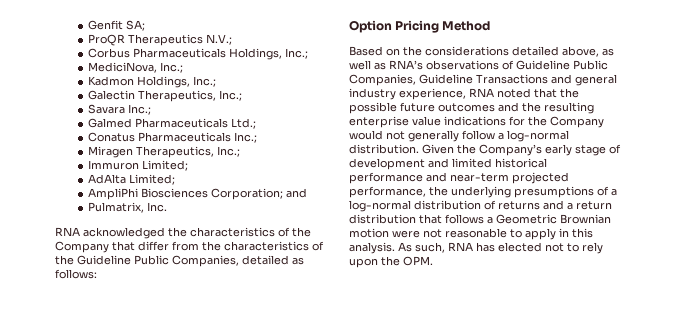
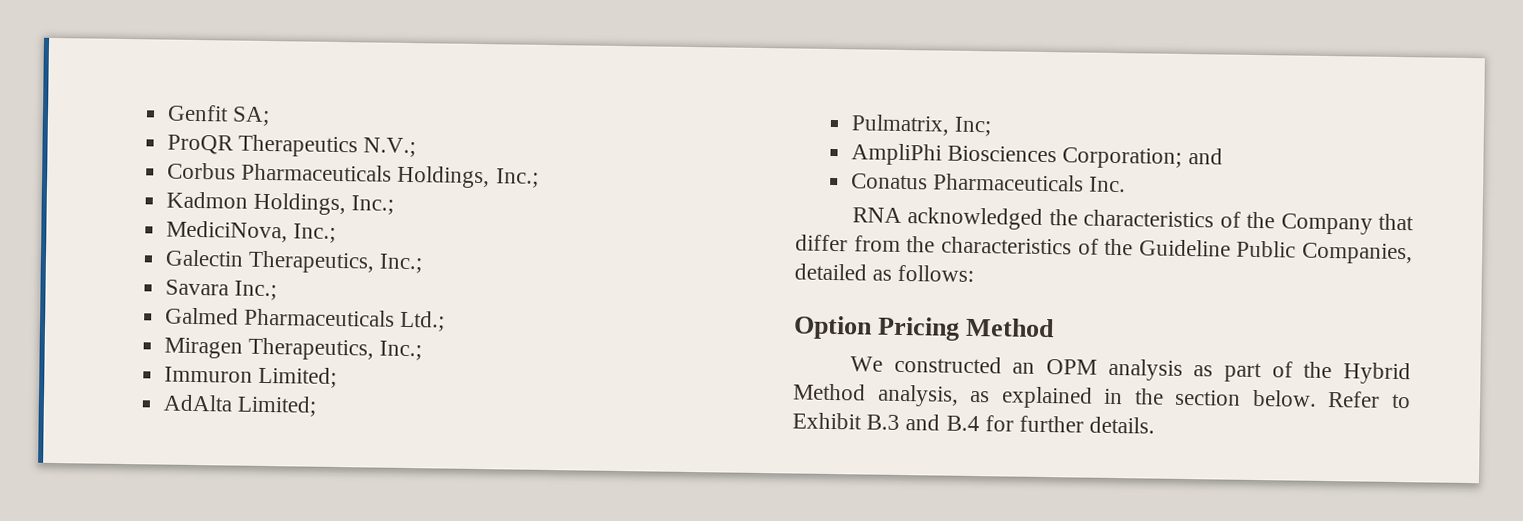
[87,62,183,73] [87,76,190,88] MediciNova, Inc.; // Kadmon Holdings, -> [166,191,395,216] [166,220,289,243] Kadmon Holdings, Inc.; // MediciNova,
[87,132,257,143] // Conatus Pharmaceuticals Inc.; -> (446, 321) none
(175, 179) none -> [851,114,993,137] // Pulmatrix, Inc;
[87,202,144,213] Pulmatrix, -> [851,173,1085,192] Conatus Pharmaceuticals
[349,46,614,57] [349,60,608,70] [349,74,617,86] [349,88,579,100] [349,102,594,114] [349,116,604,128] [349,130,569,142] [349,144,621,156] [349,158,547,170] [349,172,569,184] [349,186,617,198] [349,200,612,212] [349,214,611,224] [349,228,593,240] [349,242,603,254] [349,256,433,268] Based on the considerations detailed above, as well as RNA’s observations of Guideline Public Companies, Guideline Transactions and general industry experience, RNA noted that the possible future outcomes and the resulting enterprise value indications for the Company would not generally follow a log-normal distribution. Given the Company’s early stage of development and limited historical performance and near-term projected performance, the underlying presumptions of a log-normal distribution of returns and a return distribution that follows a Geometric Brownian motion were not reasonable to apply in this analysis. As such, RNA has elected not to rely upon the OPM. -> [850,355,1411,385] [793,383,1411,409] [792,412,1156,434] We constructed an OPM analysis as part of the Hybrid Method analysis, as explained in the section below. Refer to Exhibit B.3 and B.4 for further details.

